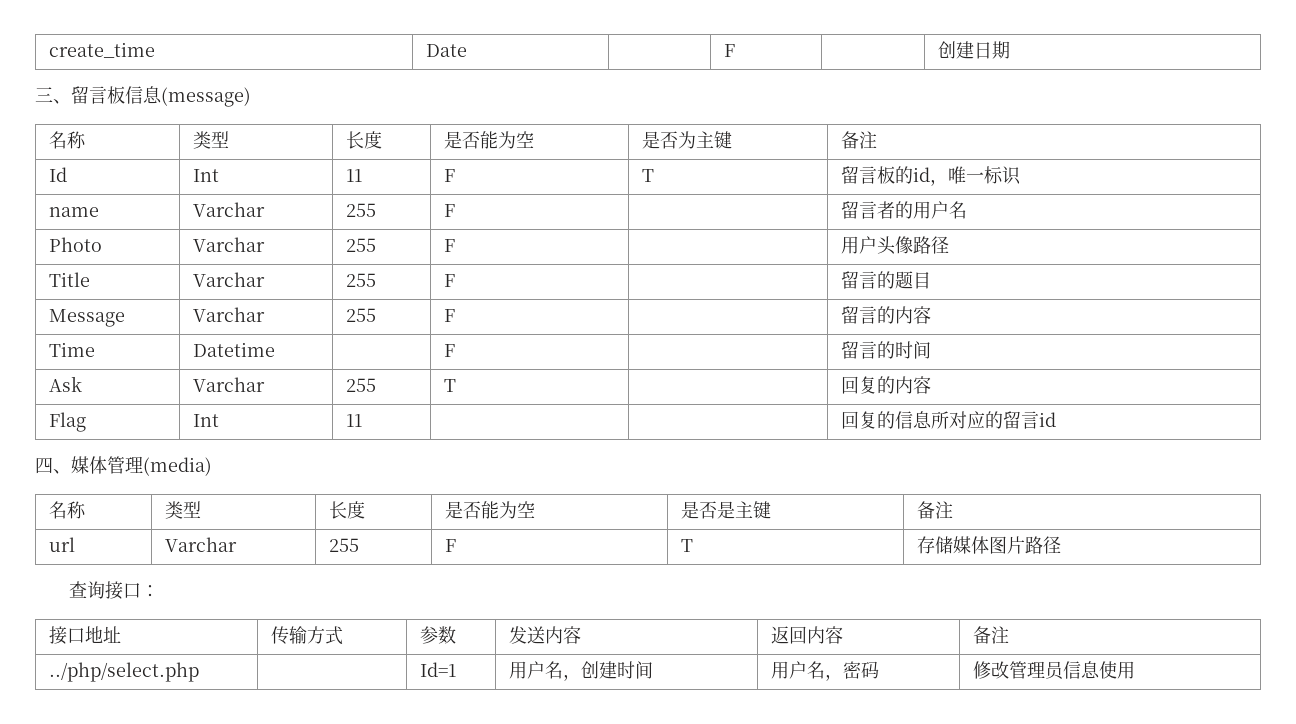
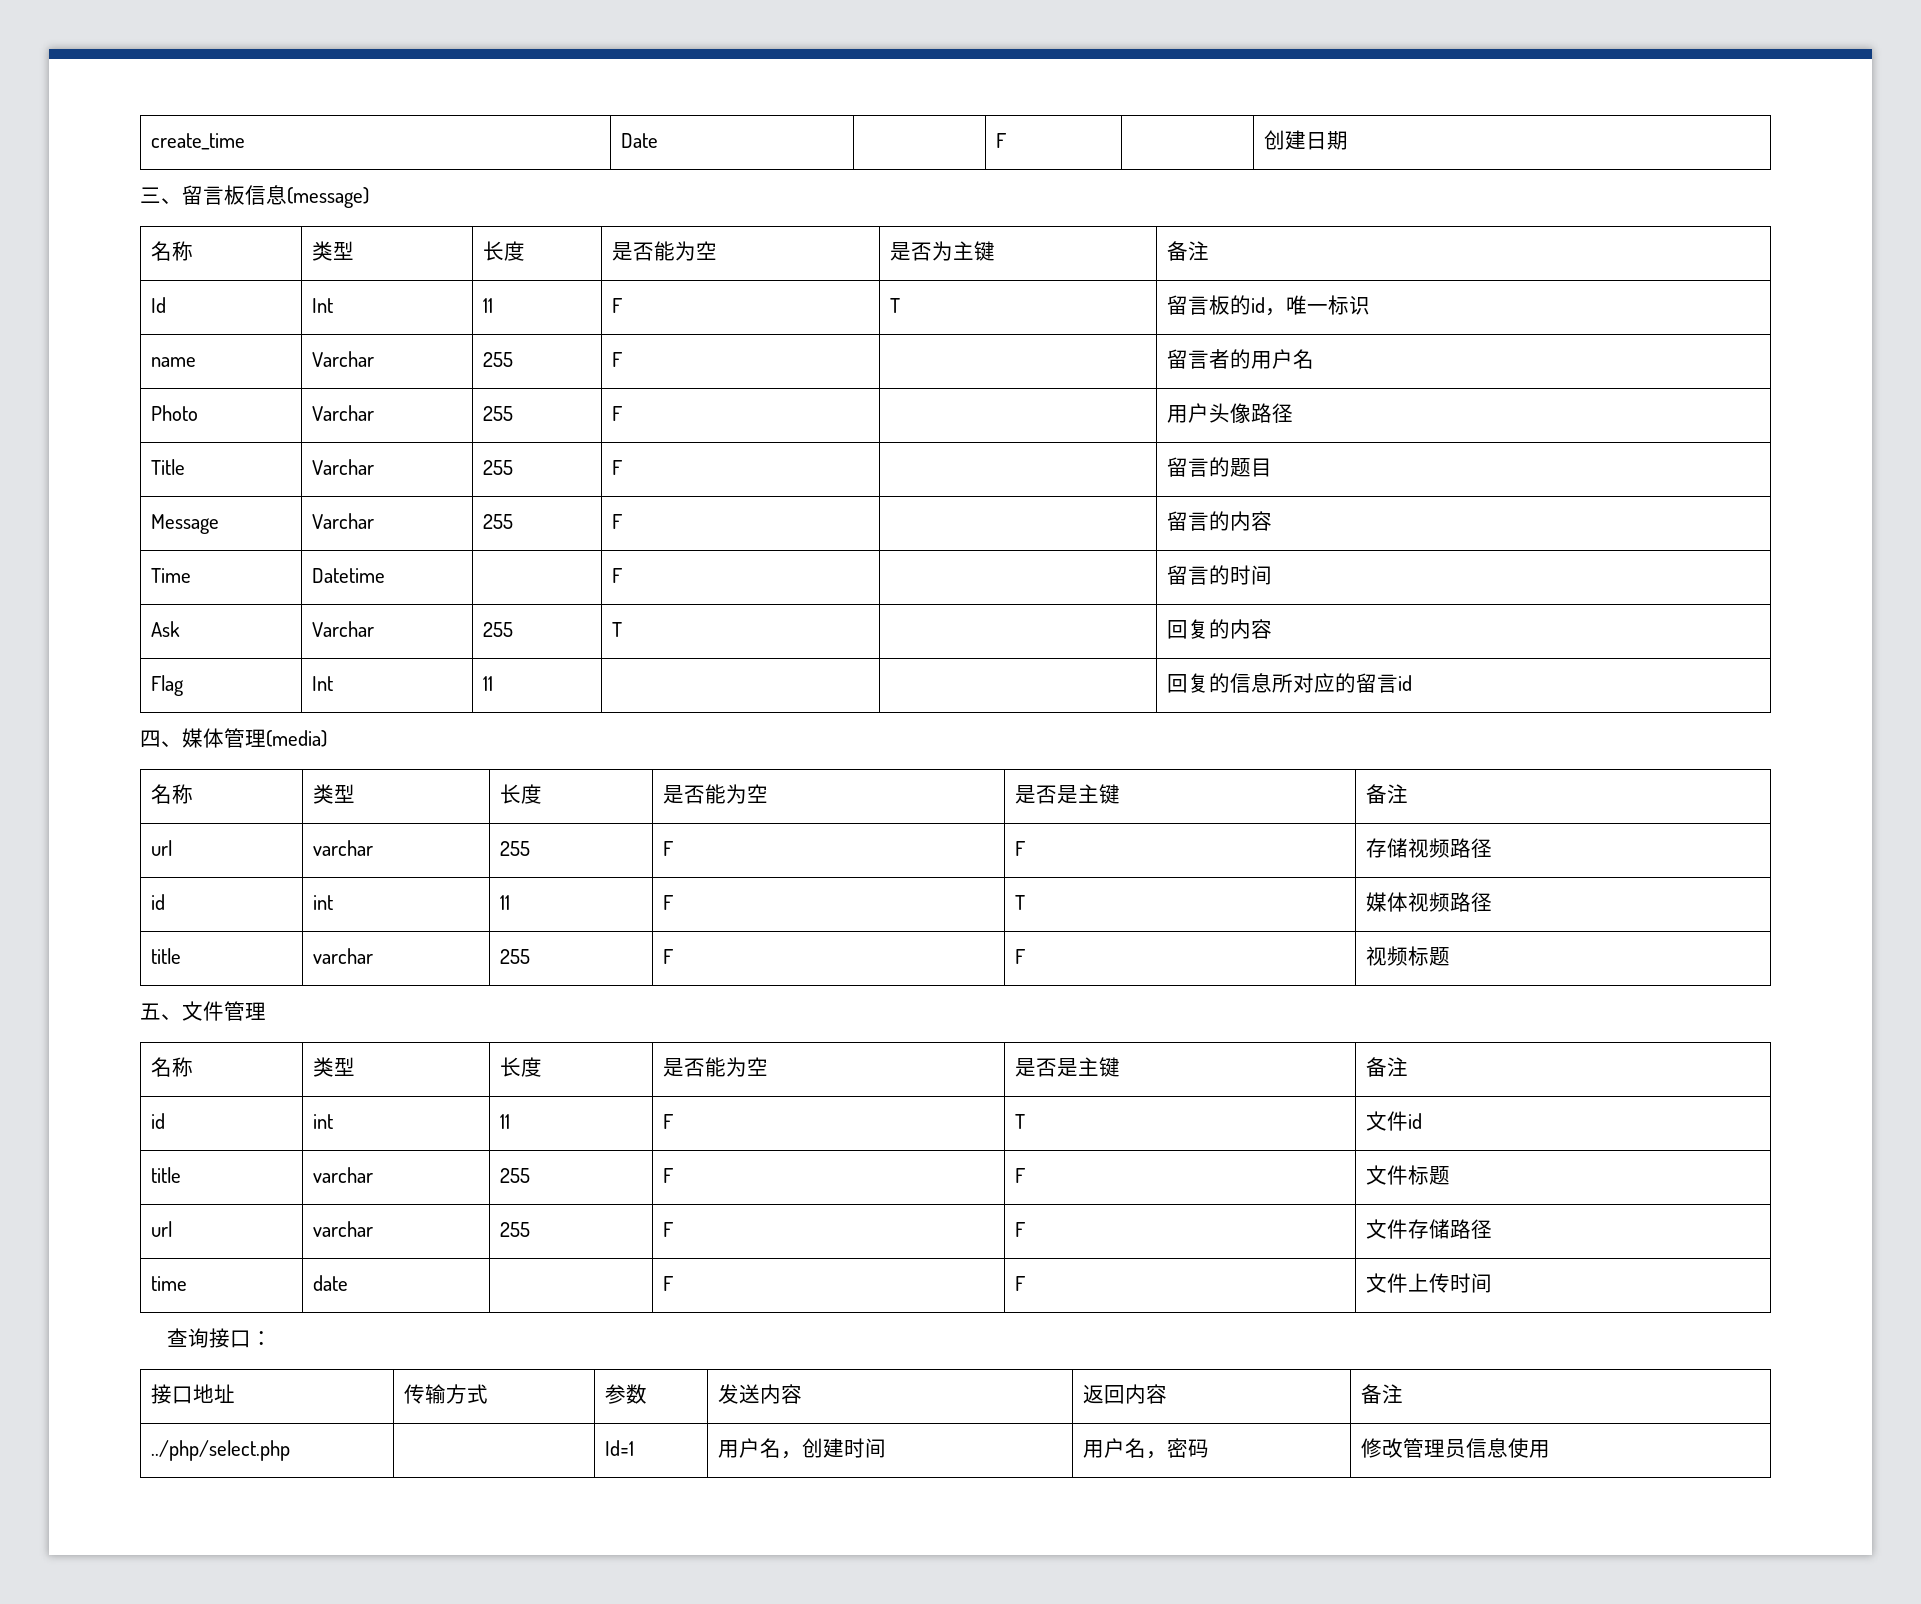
[164,537,237,552] [328,538,359,552] [444,539,456,552] [680,539,693,552] [916,536,1061,554] Varchar | 255 | F | T | 存储媒体图片路径 -> [313,840,374,856] [500,841,531,856] [663,841,675,856] [1015,841,1027,856] [1366,838,1493,858] [151,894,166,910] [313,895,334,910] [500,895,511,910] [663,895,675,910] [1015,895,1026,910] [1366,892,1493,912] [151,948,182,964] [313,948,374,964] [500,949,531,964] [663,949,675,964] [1015,949,1027,964] [1366,946,1451,966] [140,1001,266,1021] [151,1057,194,1077] [313,1057,356,1077] [500,1057,543,1077] [663,1057,769,1077] [1015,1057,1121,1077] [1366,1057,1409,1077] [151,1113,166,1129] [313,1114,334,1129] [500,1114,511,1129] [663,1114,675,1129] [1015,1114,1026,1129] [1366,1111,1423,1131] [151,1167,182,1183] [313,1167,374,1183] [500,1168,531,1183] [663,1168,675,1183] [1015,1168,1027,1183] [1366,1165,1451,1185] [151,1221,173,1237] [313,1221,374,1237] [500,1222,531,1237] [663,1222,675,1237] [1015,1222,1027,1237] [1366,1219,1493,1239] [151,1276,188,1291] [313,1275,349,1291] [663,1276,675,1291] [1015,1276,1027,1291] [1366,1273,1493,1293] varchar | 255 | F | F | 存储视频路径 // id | int | 11 | F | T | 媒体视频路径 // title | varchar | 255 | F | F | 视频标题 // 五、文件管理 // 名称 | 类型 | 长度 | 是否能为空 | 是否是主键 | 备注 // id | int | 11 | F | T | 文件id // title | varchar | 255 | F | F | 文件标题 // url | varchar | 255 | F | F | 文件存储路径 // time | date | | F | F | 文件上传时间

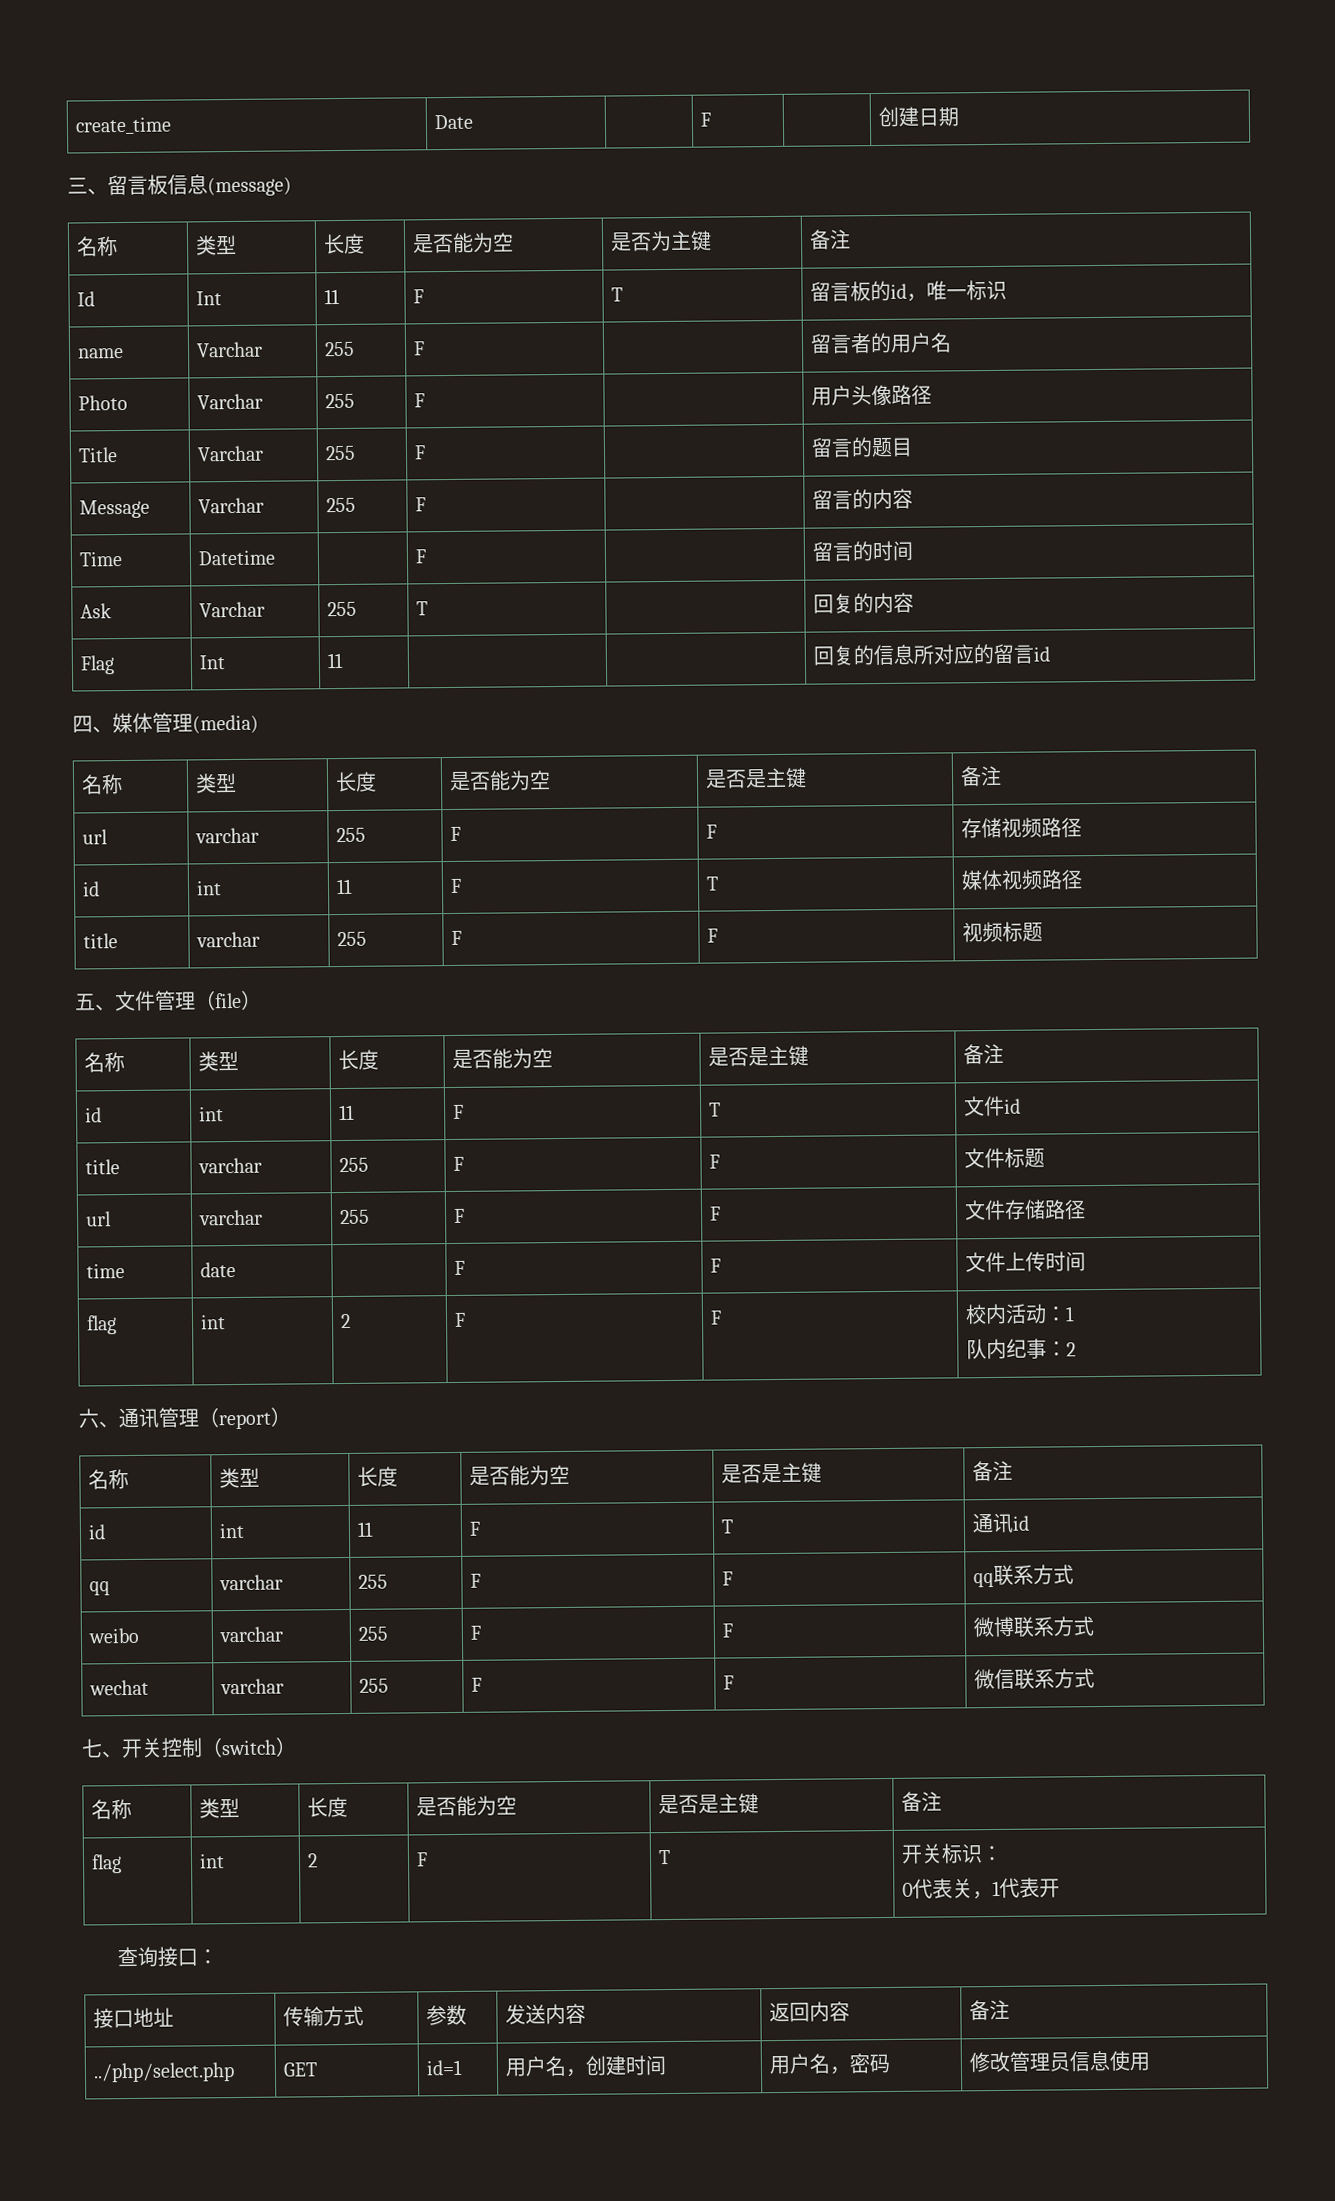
(266, 1011) none -> [194,989,262,1011] （file）
(1493, 1283) none -> [85,1315,117,1335] [199,1314,226,1330] [339,1313,351,1329] [453,1312,466,1327] [709,1310,722,1325] [964,1303,1075,1325] [965,1338,1076,1360] [78,1406,291,1430] [87,1469,129,1490] [218,1467,260,1489] [356,1466,398,1487] [468,1464,570,1486] [720,1462,822,1484] [971,1460,1013,1482] [87,1524,106,1540] [218,1522,245,1539] [356,1521,374,1537] [468,1521,481,1536] [720,1519,734,1534] [971,1512,1029,1534] [88,1581,110,1596] [218,1574,283,1591] [357,1574,388,1589] [469,1573,481,1588] [721,1571,733,1586] [972,1564,1074,1588] [87,1627,139,1644] [218,1626,283,1643] [357,1626,388,1641] [469,1625,481,1640] [721,1623,733,1638] [972,1616,1094,1638] [88,1679,149,1696] [219,1678,284,1695] [358,1678,389,1693] [470,1677,482,1692] [722,1675,734,1690] [973,1668,1095,1690] [81,1736,297,1759] [90,1798,132,1820] [198,1797,240,1819] [306,1796,348,1818] [415,1795,517,1817] [657,1793,759,1815] [900,1791,942,1812] [90,1854,122,1874] [198,1853,225,1869] [306,1853,318,1868] [415,1852,428,1867] [657,1850,671,1865] [900,1843,1003,1864] [901,1877,1060,1900] // flag | int | 2 | F | F | 校内活动：1 // 队内纪事：2 // 六、通讯管理（report） // 名称 | 类型 | 长度 | 是否能为空 | 是否是主键 | 备注 // id | int | 11 | F | T | 通讯id // qq | varchar | 255 | F | F | qq联系方式 // weibo | varchar | 255 | F | F | 微博联系方式 // wechat | varchar | 255 | F | F | 微信联系方式 // 七、开关控制（switch） // 名称 | 类型 | 长度 | 是否能为空 | 是否是主键 | 备注 // flag | int | 2 | F | T | 开关标识： // 0代表关，1代表开
[605,1440,635,1456] | Id=1 -> [282,2062,318,2077] [425,2059,463,2076] GET | id=1

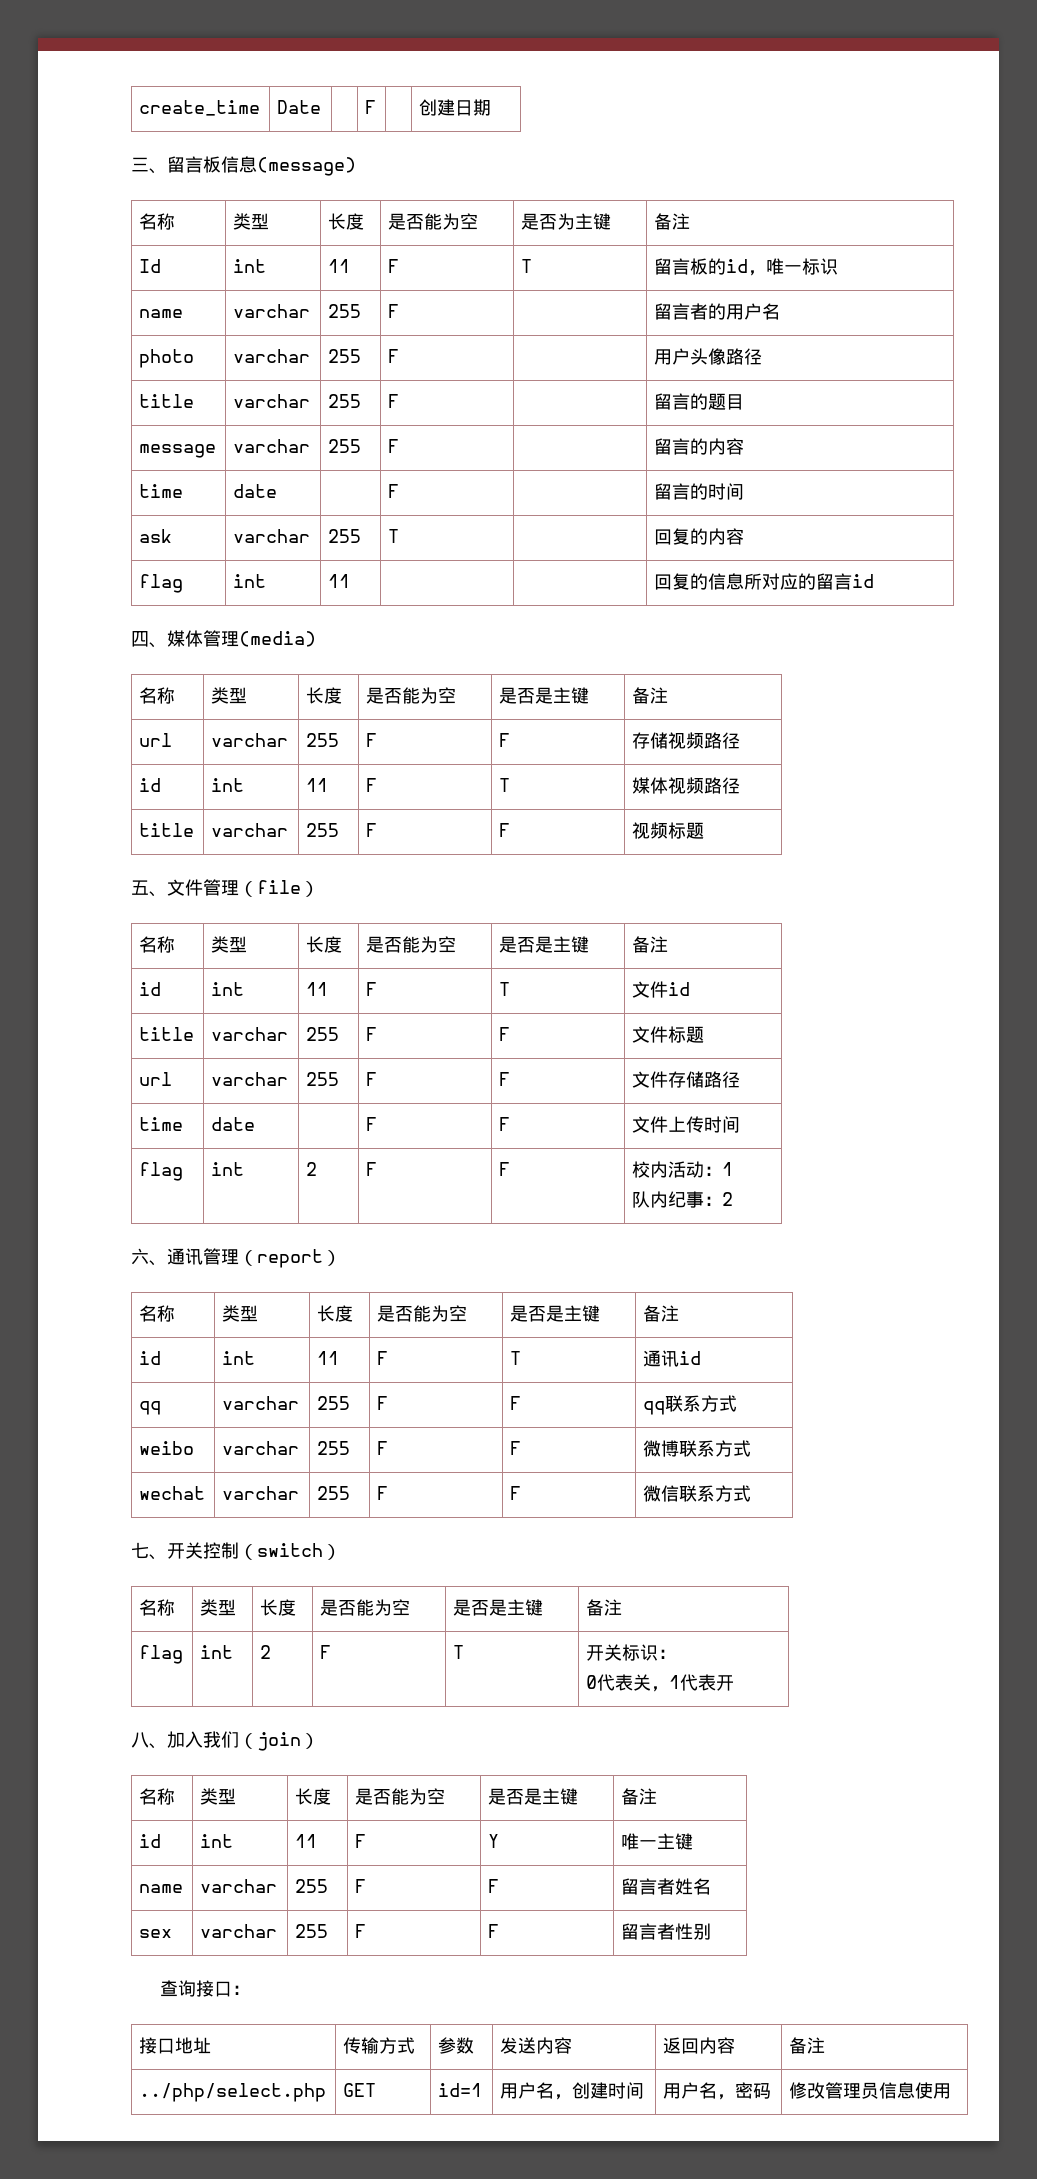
[195,291,222,306] Int -> [233,259,267,273] int
[195,341,263,358] Varchar -> [233,304,311,318] varchar
[77,394,128,411] [196,393,263,410] Photo | Varchar -> [139,349,195,368] [233,349,311,363] photo | varchar
[77,447,118,463] [196,445,264,462] Title | Varchar -> [139,394,195,408] [233,394,311,408] title | varchar
[78,499,150,519] [197,497,264,514] Message | Varchar -> [139,444,217,458] [233,439,311,453] message | varchar
[78,551,123,567] [197,549,276,566] Time | Datetime -> [139,484,184,498] [233,484,278,498] time | date
[79,603,112,619] [198,601,265,618] Ask | Varchar -> [139,529,173,543] [233,529,311,543] ask | varchar
[79,655,115,675] [198,655,225,670] Flag | Int -> [139,574,184,593] [233,574,267,588] flag | int
(1060, 1888) none -> [131,1731,319,1751] [139,1788,176,1805] [200,1788,237,1805] [295,1788,332,1805] [355,1788,446,1805] [488,1788,579,1805] [621,1788,658,1805] [139,1834,162,1848] [200,1834,234,1848] [295,1834,318,1848] [355,1834,367,1848] [488,1834,500,1848] [621,1833,694,1850] [139,1884,184,1893] [200,1879,278,1893] [295,1879,329,1893] [355,1879,367,1893] [488,1879,500,1893] [621,1878,712,1895] [139,1929,173,1938] [200,1924,278,1938] [295,1924,329,1938] [355,1924,367,1938] [488,1924,500,1938] [621,1923,712,1940] // 八、加入我们（join） // 名称 | 类型 | 长度 | 是否能为空 | 是否是主键 | 备注 // id | int | 11 | F | Y | 唯一主键 // name | varchar | 255 | F | F | 留言者姓名 // sex | varchar | 255 | F | F | 留言者性别

